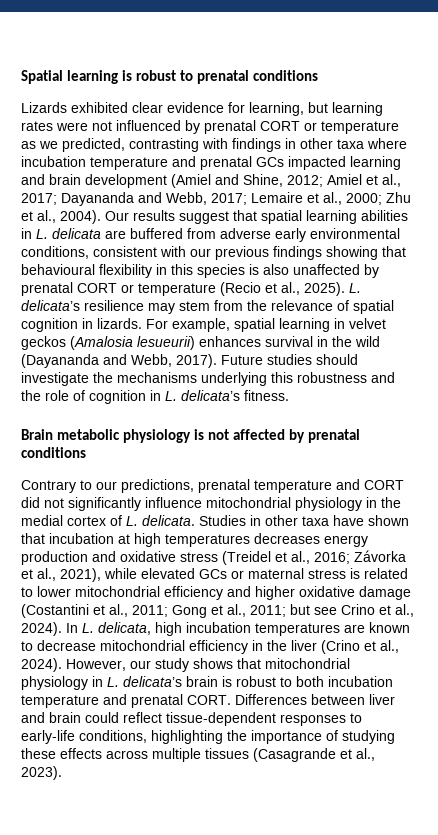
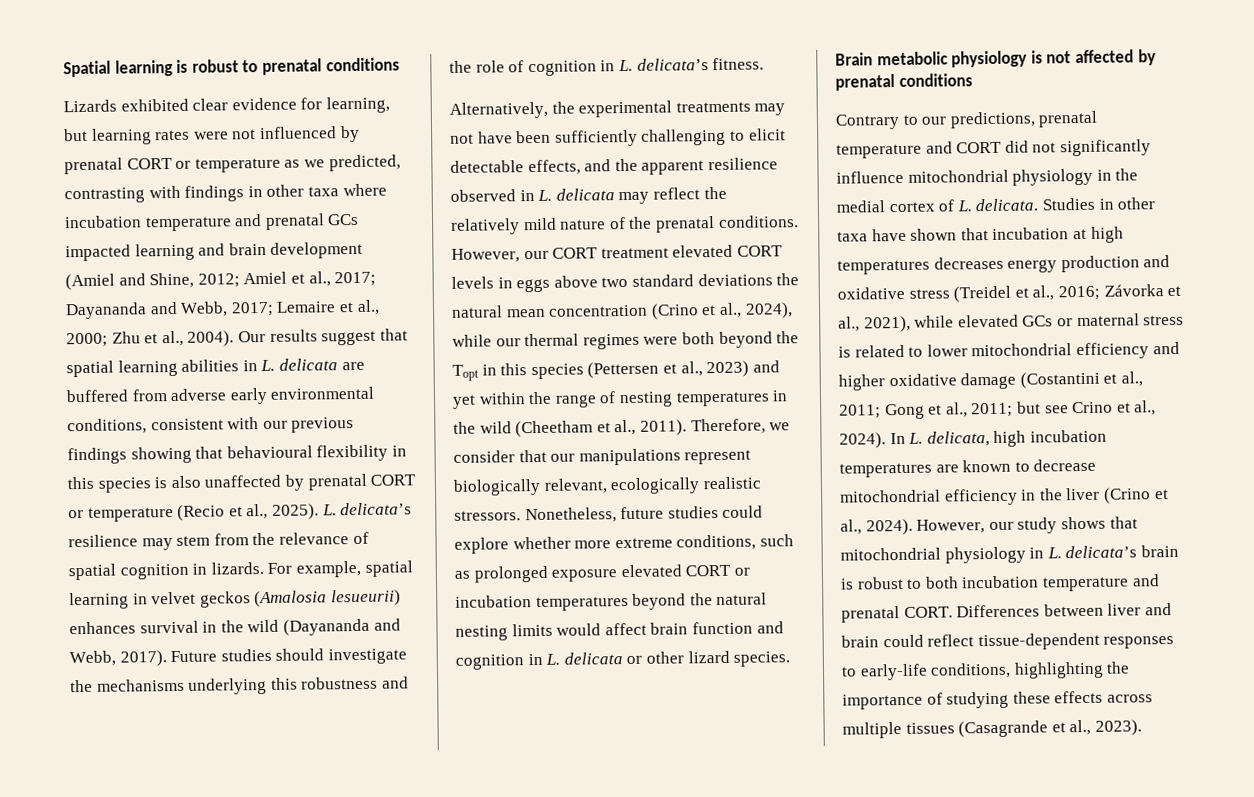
(289, 395) none -> [449,100,786,119] [450,128,786,147] [450,157,778,176] [450,186,727,205] [451,215,799,235] [451,244,783,263] [451,273,800,293] [451,302,793,320] [452,331,800,350] [452,360,780,381] [452,390,789,409] [453,418,791,438] [453,448,752,466] [453,476,761,496] [454,505,764,524] [454,534,794,554] [454,564,750,583] [455,592,768,612] [455,621,784,641] [455,650,791,670] // Alternatively, the experimental treatments may not have been sufficiently challenging to elicit detectable effects, and the apparent resilience observed in L. delicata may reflect the relatively mild nature of the prenatal conditions. However, our CORT treatment elevated CORT levels in eggs above two standard deviations the natural mean concentration (Crino et al., 2024), while our thermal regimes were both beyond the Topt in this species (Pettersen et al., 2023) and yet within the range of nesting temperatures in the wild (Cheetham et al., 2011). Therefore, we consider that our manipulations represent biologically relevant, ecologically realistic stressors. Nonetheless, future studies could explore whether more extreme conditions, such as prolonged exposure elevated CORT or incubation temperatures beyond the natural nesting limits would affect brain function and cognition in L. delicata or other lizard species.

